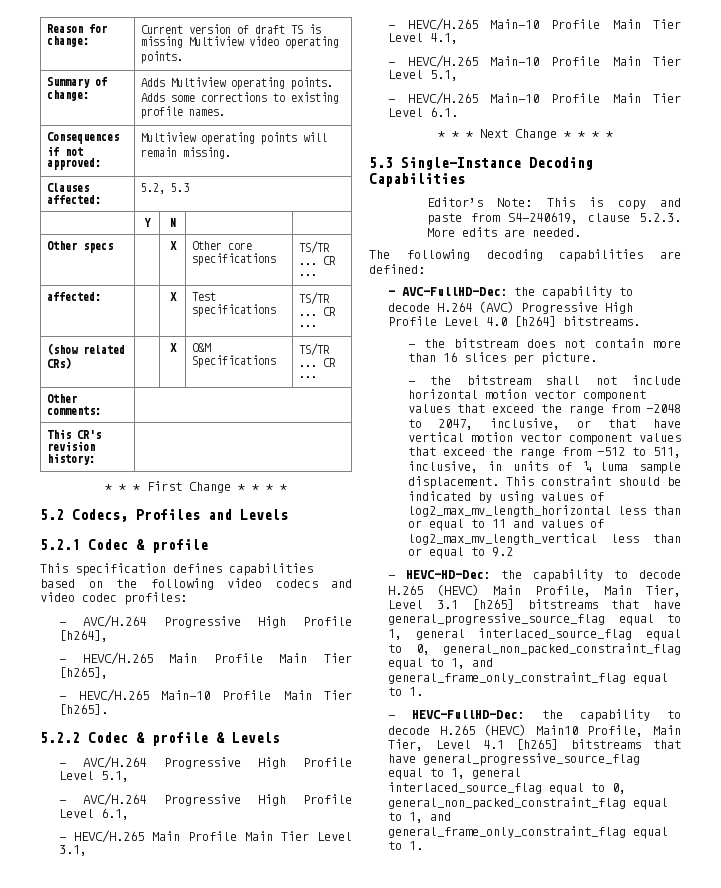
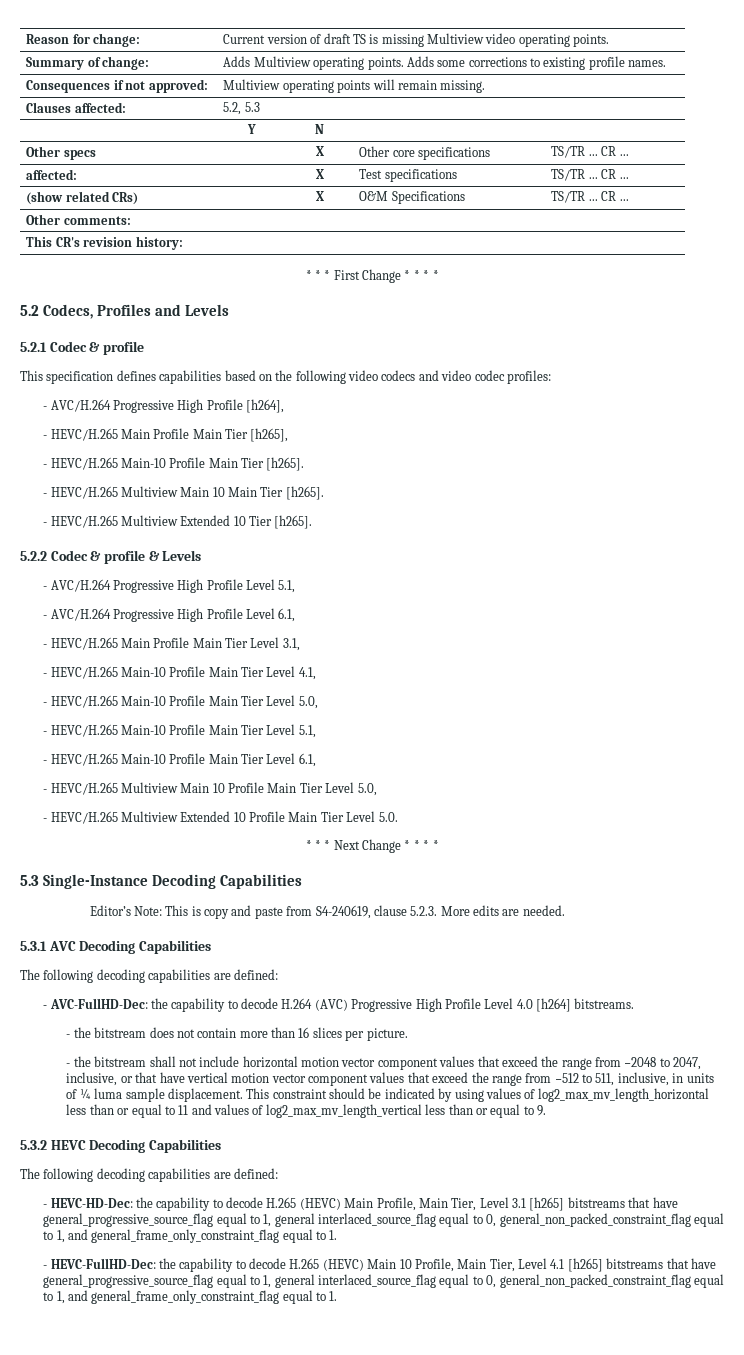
(109, 709) none -> [43,486,324,500] [43,515,313,529] // - HEVC/H.265 Multiview Main 10 Main Tier [h265]. // - HEVC/H.265 Multiview Extended 10 Tier [h265].
(459, 38) none -> [43,695,318,709] // - HEVC/H.265 Main-10 Profile Main Tier Level 5.0,
[430,107,459,117] 6.1. -> [298,753,316,767] [43,782,377,796] [43,811,398,824] 6.1, // - HEVC/H.265 Multiview Main 10 Profile Main Tier Level 5.0, // - HEVC/H.265 Multiview Extended 10 Profile Main Tier Level 5.0.
(581, 232) none -> [20,940,211,954] // 5.3.1 AVC Decoding Capabilities
[491,547,513,557] 9.2 -> [537,1105,547,1116] [20,1139,221,1153] [20,1168,278,1182] 9. // 5.3.2 HEVC Decoding Capabilities // The following decoding capabilities are defined:
[535,725,578,735] Main10 -> [367,1259,412,1269] Main 10

